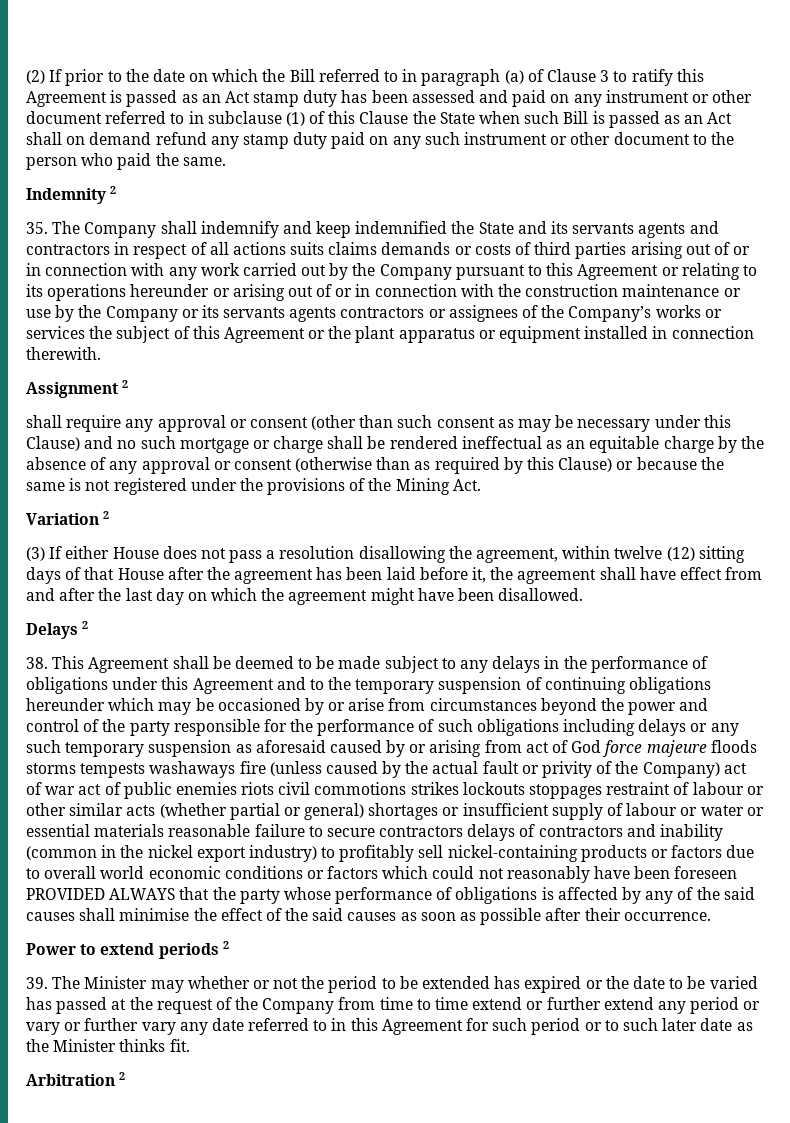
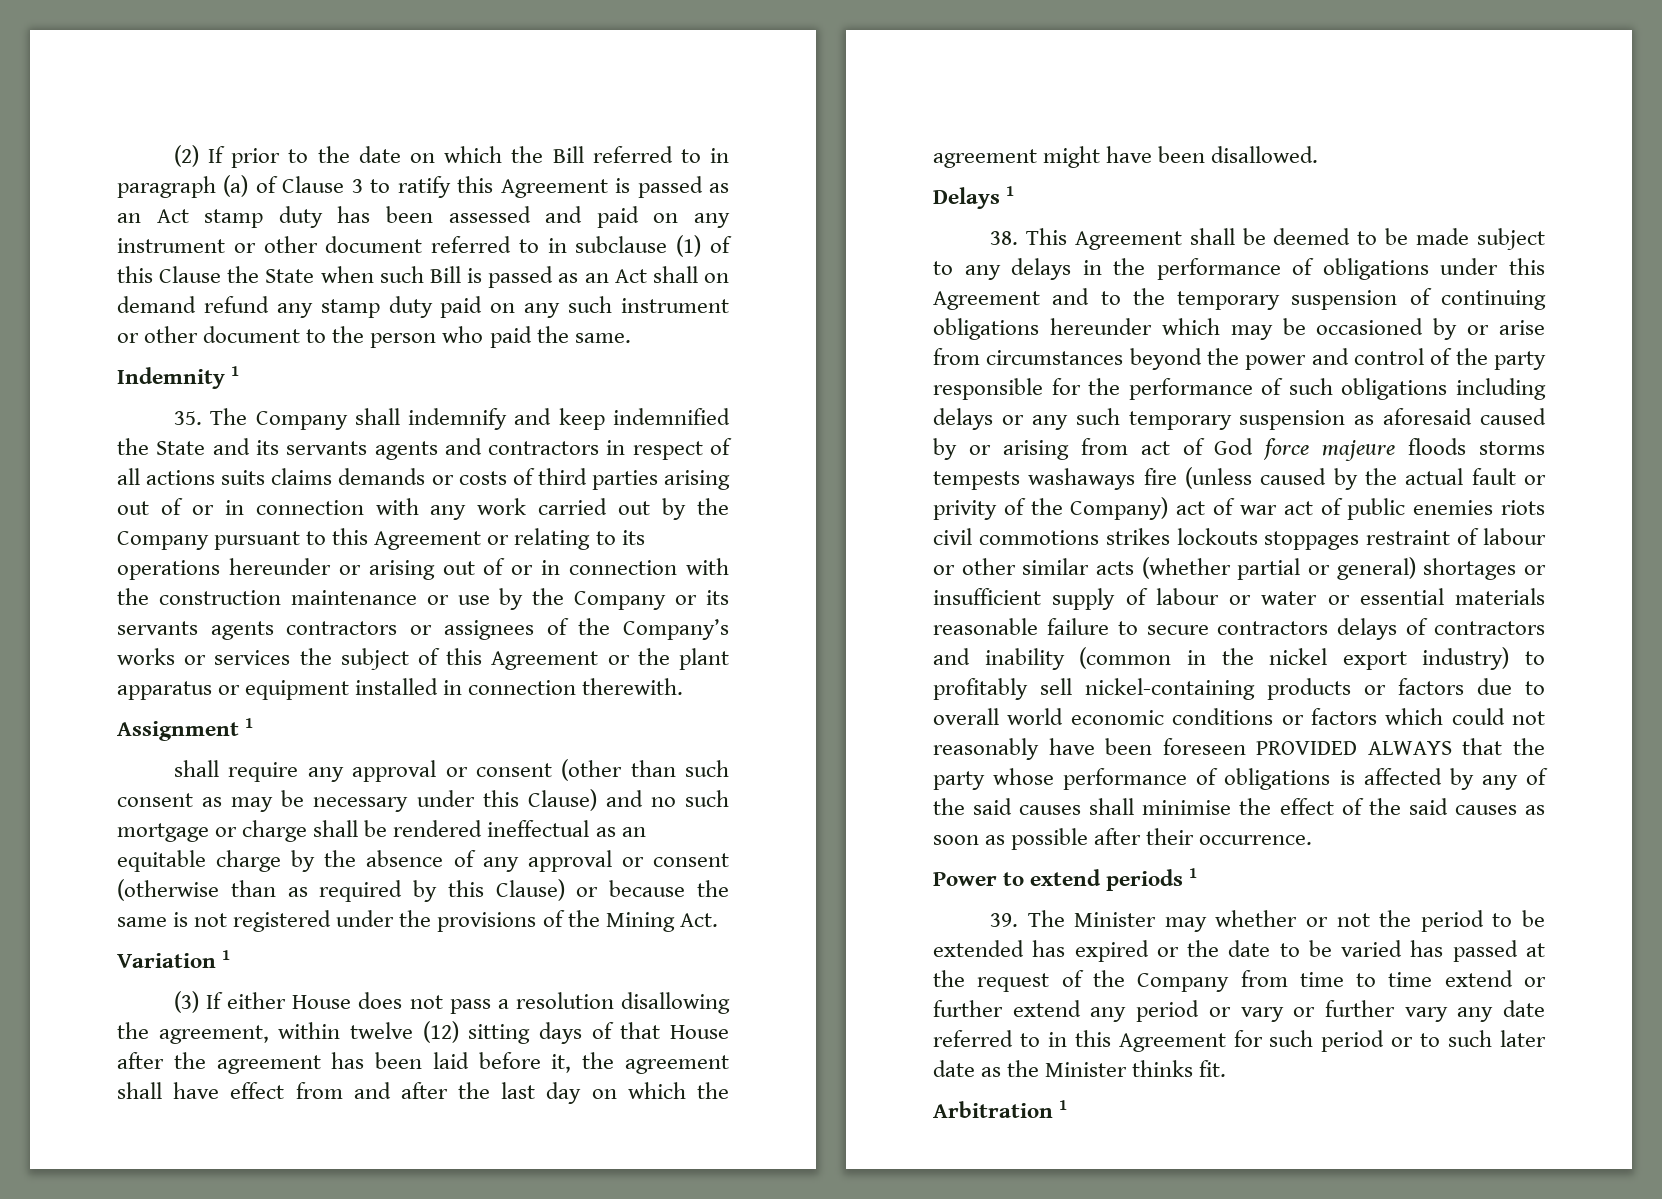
[110,186,117,194] 2 -> [231,366,240,376] 1
[122,380,129,388] 2 -> [245,718,254,728] 1
[103,511,110,519] 2 -> [222,950,231,960] 1
[82,621,89,629] 2 -> [1006,186,1015,196] 1
[222,941,229,949] 2 -> [1189,868,1198,878] 1
[119,1072,126,1080] 2 -> [1059,1100,1068,1110] 1

